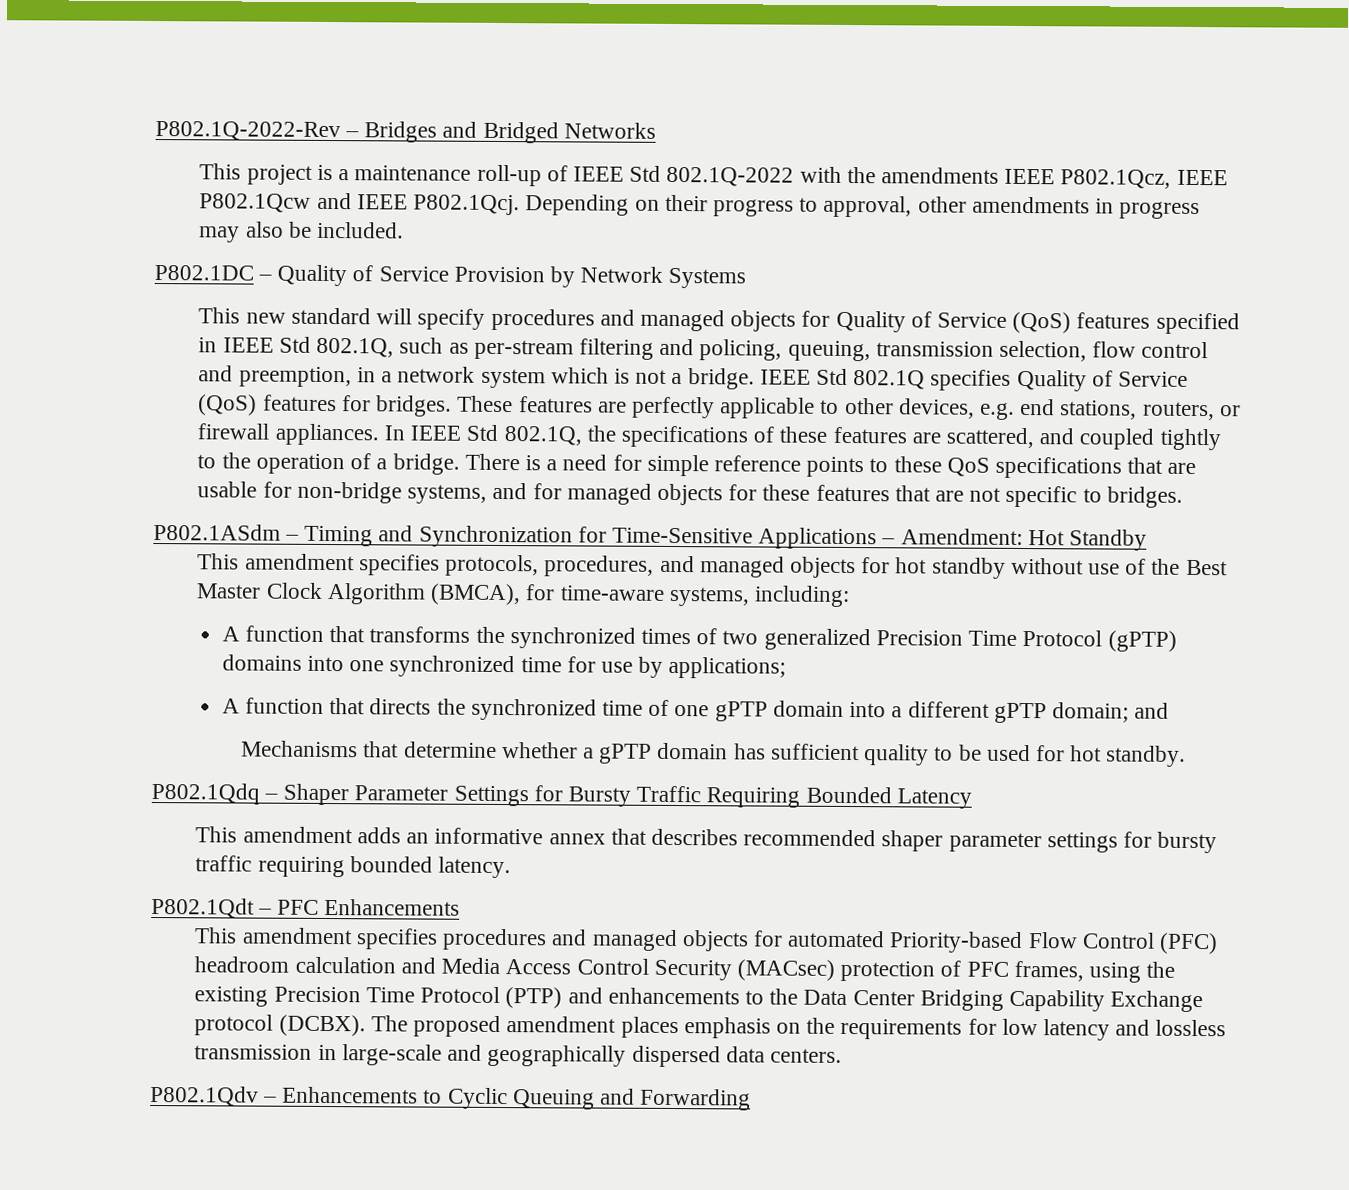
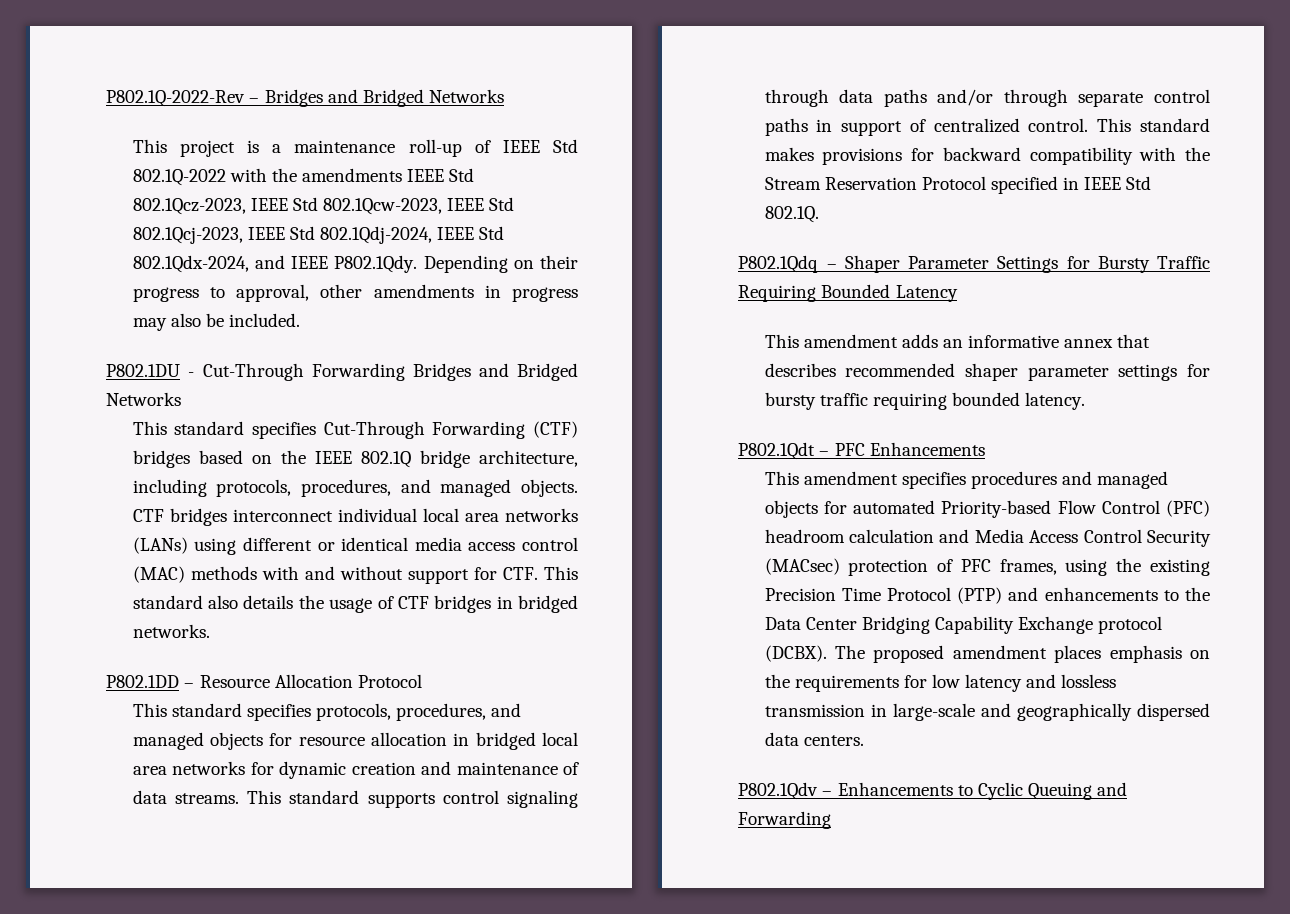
[1060,169,1228,189] [199,193,312,213] P802.1Qcz, IEEE P802.1Qcw -> [449,168,475,182] [132,197,515,215] [132,226,505,244] [132,255,249,273] Std 802.1Qcz-2023, IEEE Std 802.1Qcw-2023, IEEE Std 802.1Qcj-2023, IEEE Std 802.1Qdj-2024, IEEE Std 802.1Qdx-2024,
[413,194,521,216] P802.1Qcj. -> [334,255,418,273] P802.1Qdy.
[153,264,747,289] [198,307,1240,335] [198,336,1209,362] [198,365,1189,392] [198,394,1241,421] [197,423,1221,451] [197,452,1197,479] [197,481,1183,508] [152,523,1148,551] [197,553,355,571] P802.1DC – Quality of Service Provision by Network Systems // This new standard will specify procedures and managed objects for Quality of Service (QoS) features specified in IEEE Std 802.1Q, such as per-stream filtering and policing, queuing, transmission selection, flow control and preemption, in a network system which is not a bridge. IEEE Std 802.1Q specifies Quality of Service (QoS) features for bridges. These features are perfectly applicable to other devices, e.g. end stations, routers, or firewall appliances. In IEEE Std 802.1Q, the specifications of these features are scattered, and coupled tightly to the operation of a bridge. There is a need for simple reference points to these QoS specifications that are usable for non-bridge systems, and for managed objects for these features that are not specific to bridges. // P802.1ASdm – Timing and Synchronization for Time-Sensitive Applications – Amendment: Hot Standby // This amendment -> [106,363,578,381] [106,392,182,406] [132,421,578,439] [132,450,578,468] [132,479,578,497] [132,508,579,526] [132,537,578,555] [132,566,578,584] [132,595,578,613] [132,624,210,638] [106,674,422,688] [132,703,242,717] P802.1DU - Cut-Through Forwarding Bridges and Bridged Networks // This standard specifies Cut-Through Forwarding (CTF) bridges based on the IEEE 802.1Q bridge architecture, including protocols, procedures, and managed objects. CTF bridges interconnect individual local area networks (LANs) using different or identical media access control (MAC) methods with and without support for CTF. This standard also details the usage of CTF bridges in bridged networks. // P802.1DD – Resource Allocation Protocol // This standard
[895,557,1228,579] [196,582,850,608] [221,625,1177,652] [221,654,787,679] [221,697,1170,724] [241,740,1187,767] hot standby without use of the Best Master Clock Algorithm (BMCA), for time-aware systems, including: // A function that transforms the synchronized times of two generalized Precision Time Protocol (gPTP) domains into one synchronized time for use by applications; // A function that directs the synchronized time of one gPTP domain into a different gPTP domain; and // Mechanisms that determine whether a gPTP domain has sufficient quality to be used for hot standby. -> [298,732,578,750] [132,761,580,779] [132,790,578,808] [764,89,1210,107] [764,118,1210,136] [764,147,1210,165] [764,176,1152,194] [764,206,819,223] resource allocation in bridged local area networks for dynamic creation and maintenance of data streams. This standard supports control signaling through data paths and/or through separate control paths in support of centralized control. This standard makes provisions for backward compatibility with the Stream Reservation Protocol specified in IEEE Std 802.1Q.

